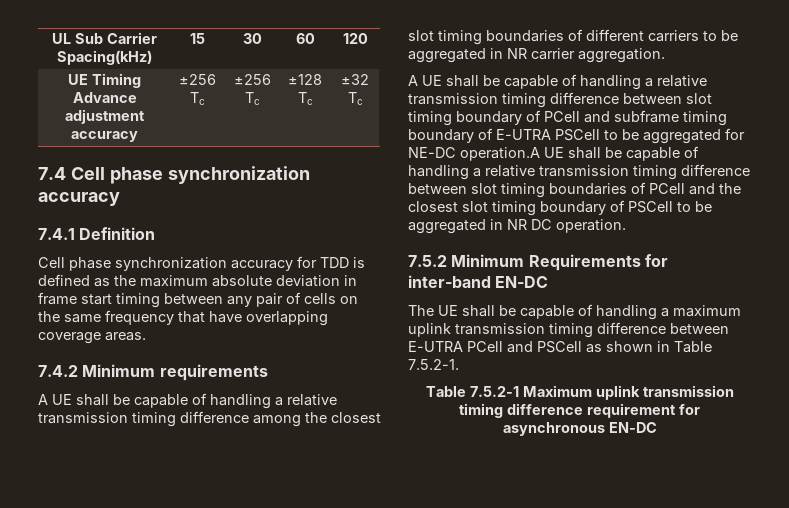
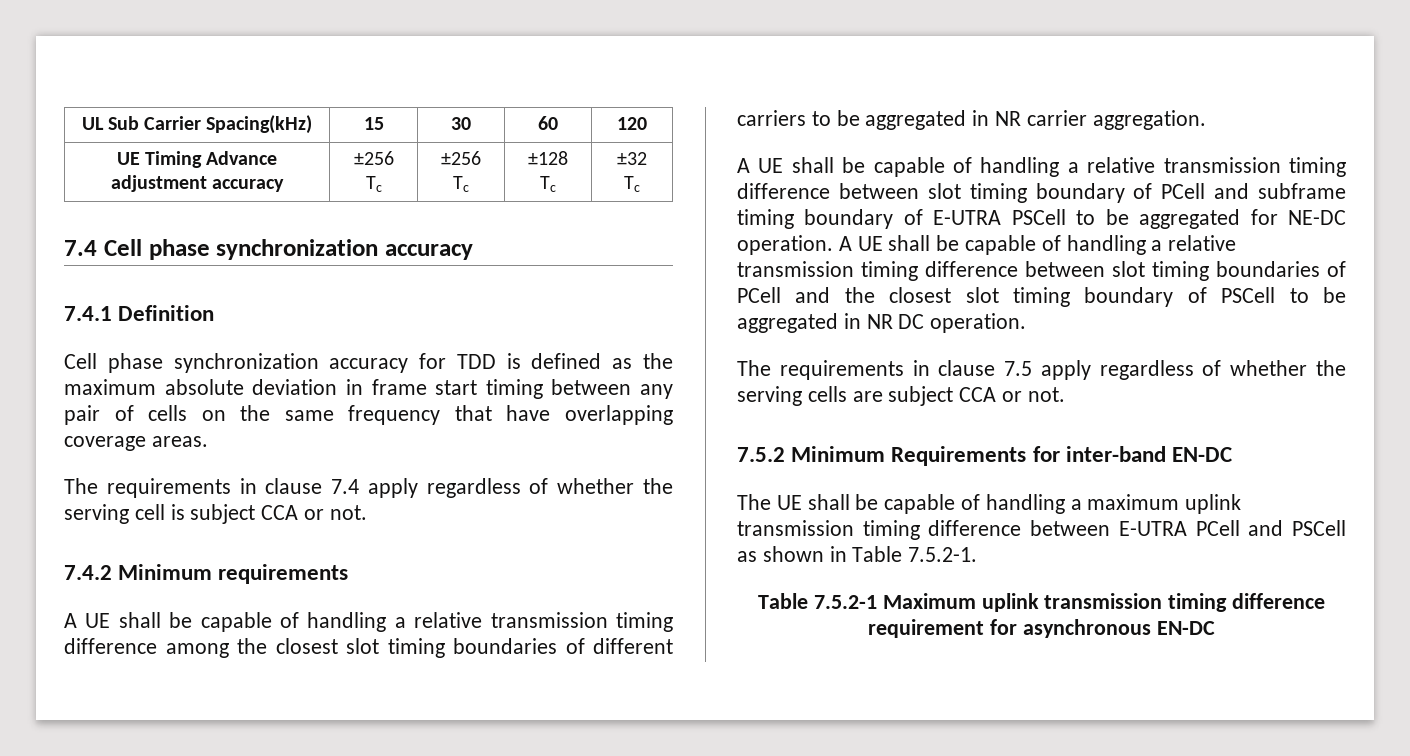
(146, 336) none -> [64,478,673,498] [64,504,367,524] // The requirements in clause 7.4 apply regardless of whether the serving cell is subject CCA or not.
[460,147,540,161] operation.A -> [737,235,852,255] operation. A
(626, 226) none -> [737,360,1346,380] [737,386,1065,406] // The requirements in clause 7.5 apply regardless of whether the serving cells are subject CCA or not.

